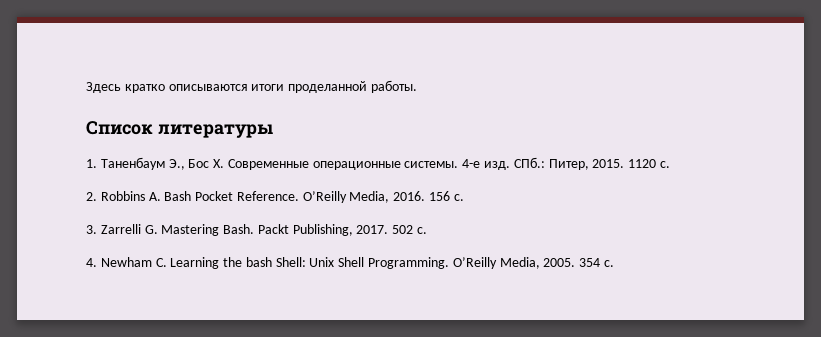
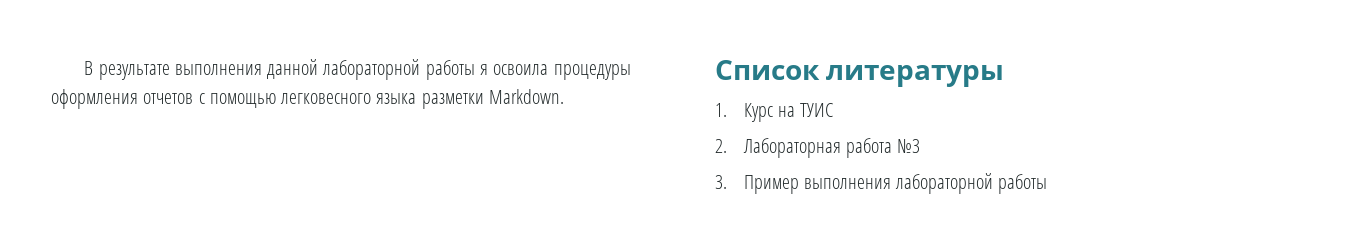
[86,80,417,93] [86,121,273,138] [86,157,670,170] [86,191,464,203] [86,224,428,236] [86,257,614,269] Здесь кратко описываются итоги проделанной работы. // Список литературы // 1. Таненбаум Э., Бос Х. Современные операционные системы. 4-е изд. СПб.: Питер, 2015. 1120 с. // 2. Robbins A. Bash Pocket Reference. O’Reilly Media, 2016. 156 с. // 3. Zarrelli G. Mastering Bash. Packt Publishing, 2017. 502 с. // 4. Newham C. Learning the bash Shell: Unix Shell Programming. O’Reilly Media, 2005. 354 с. -> [84,59,631,80] [51,89,564,109] [715,60,1005,87] [715,103,834,122] [715,138,921,158] [715,173,1048,194] В результате выполнения данной лабораторной работы я освоила процедуры оформления отчетов с помощью легковесного языка разметки Markdown. // Список литературы // 1. Курс на ТУИС // 2. Лабораторная работа №3 // 3. Пример выполнения лабораторной работы

